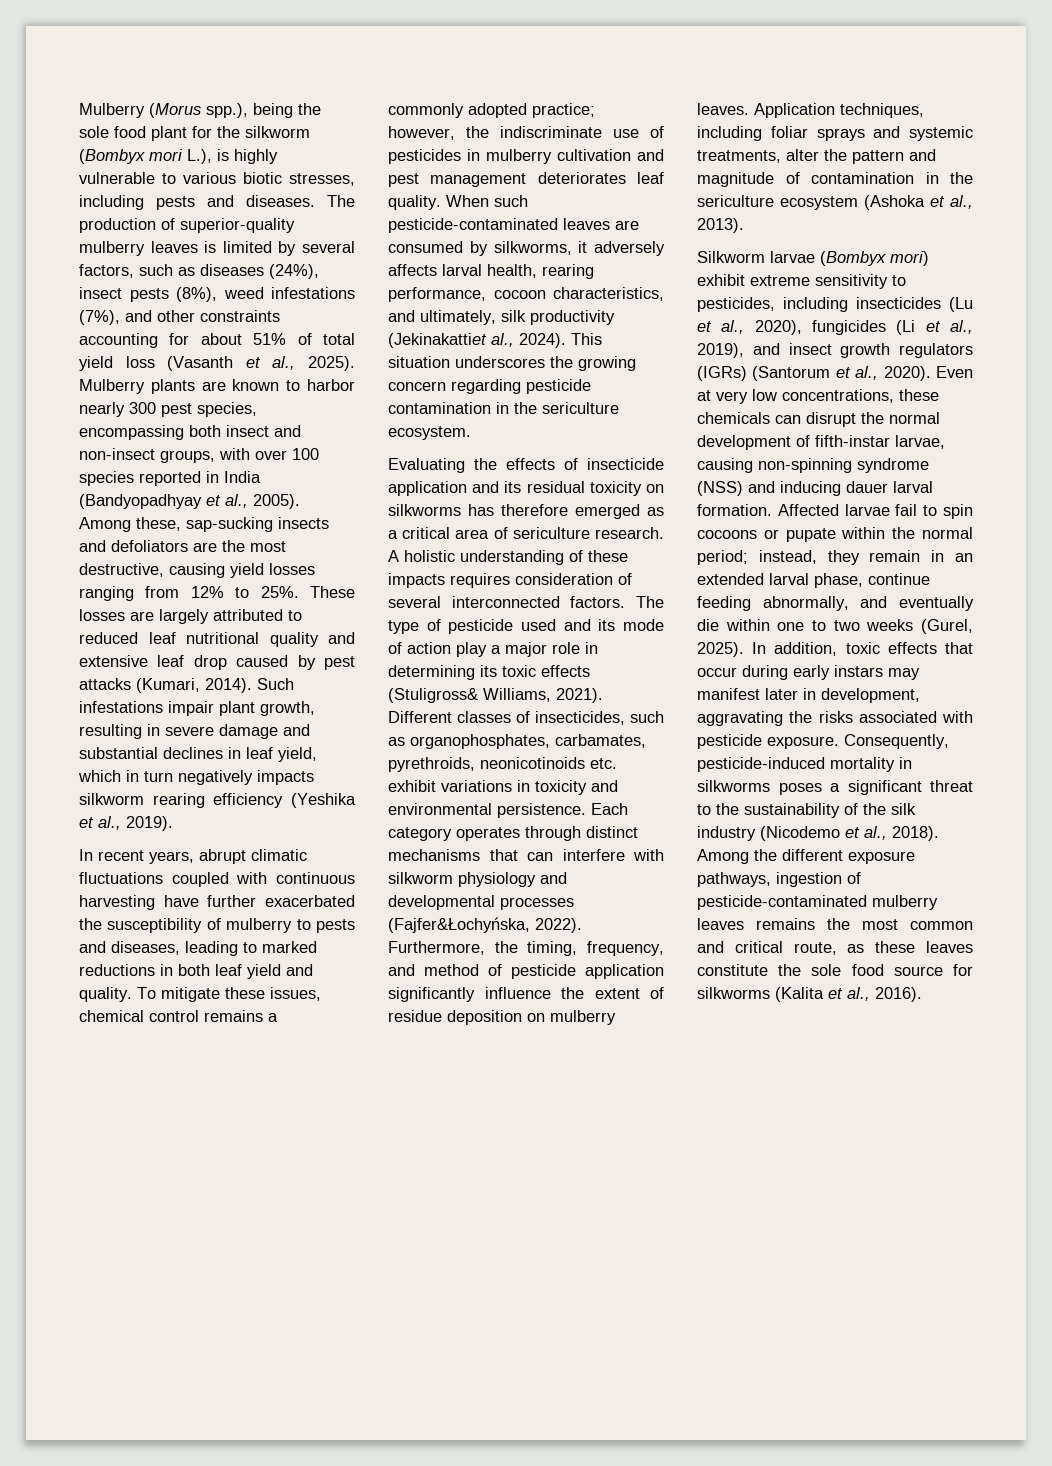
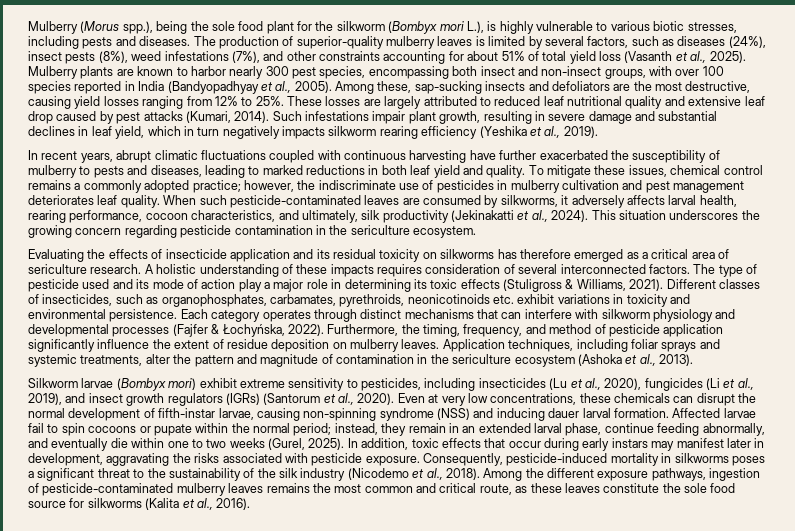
[388,333,487,348] (Jekinakattiet -> [451,210,530,222] (Jekinakatti et
[388,688,478,703] (Stuligross& -> [503,279,574,292] (Stuligross &
[388,917,530,933] (Fajfer&Łochyńska, -> [172,324,285,337] (Fajfer & Łochyńska,

